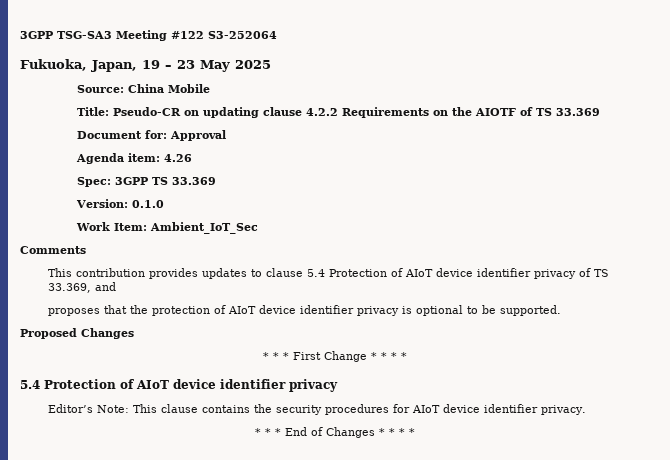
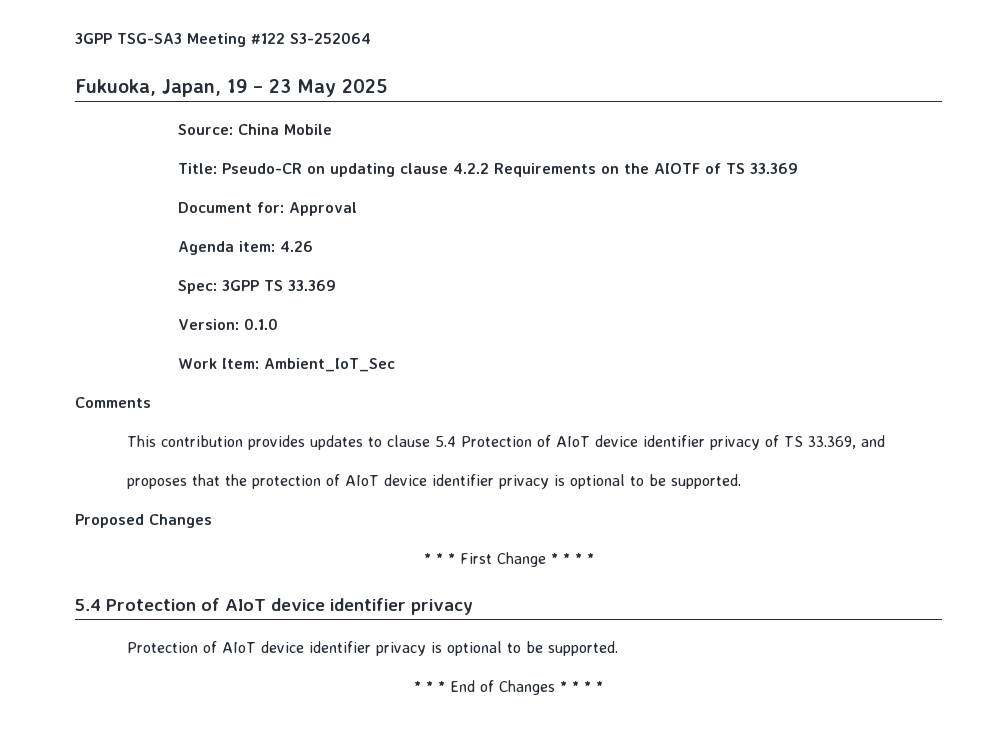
[48,404,587,415] Editor’s Note: This clause contains the security procedures for AIoT device identifier privacy. -> [126,641,618,656] Protection of AIoT device identifier privacy is optional to be supported.

